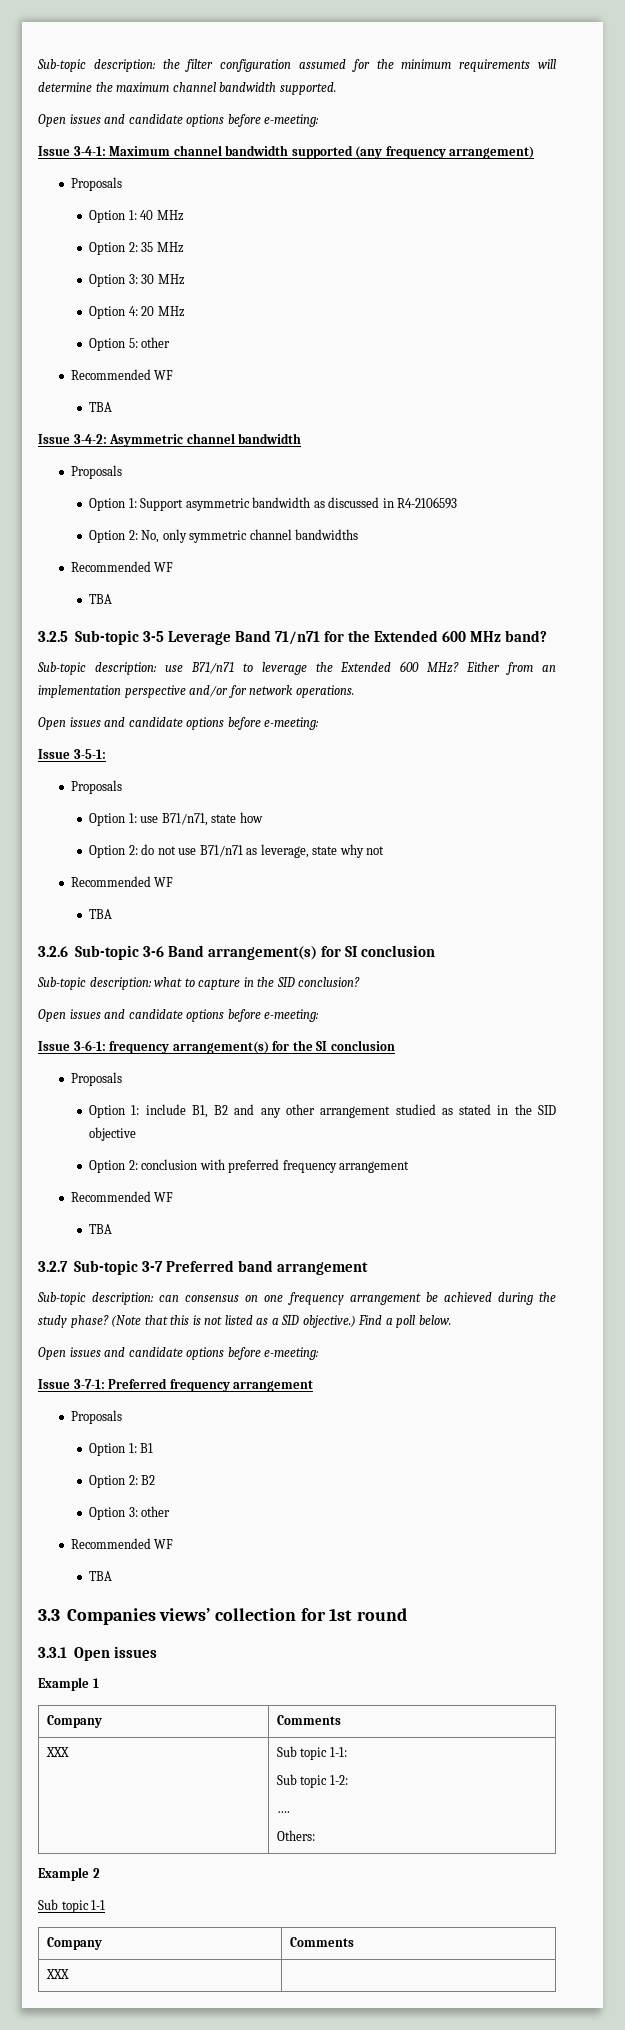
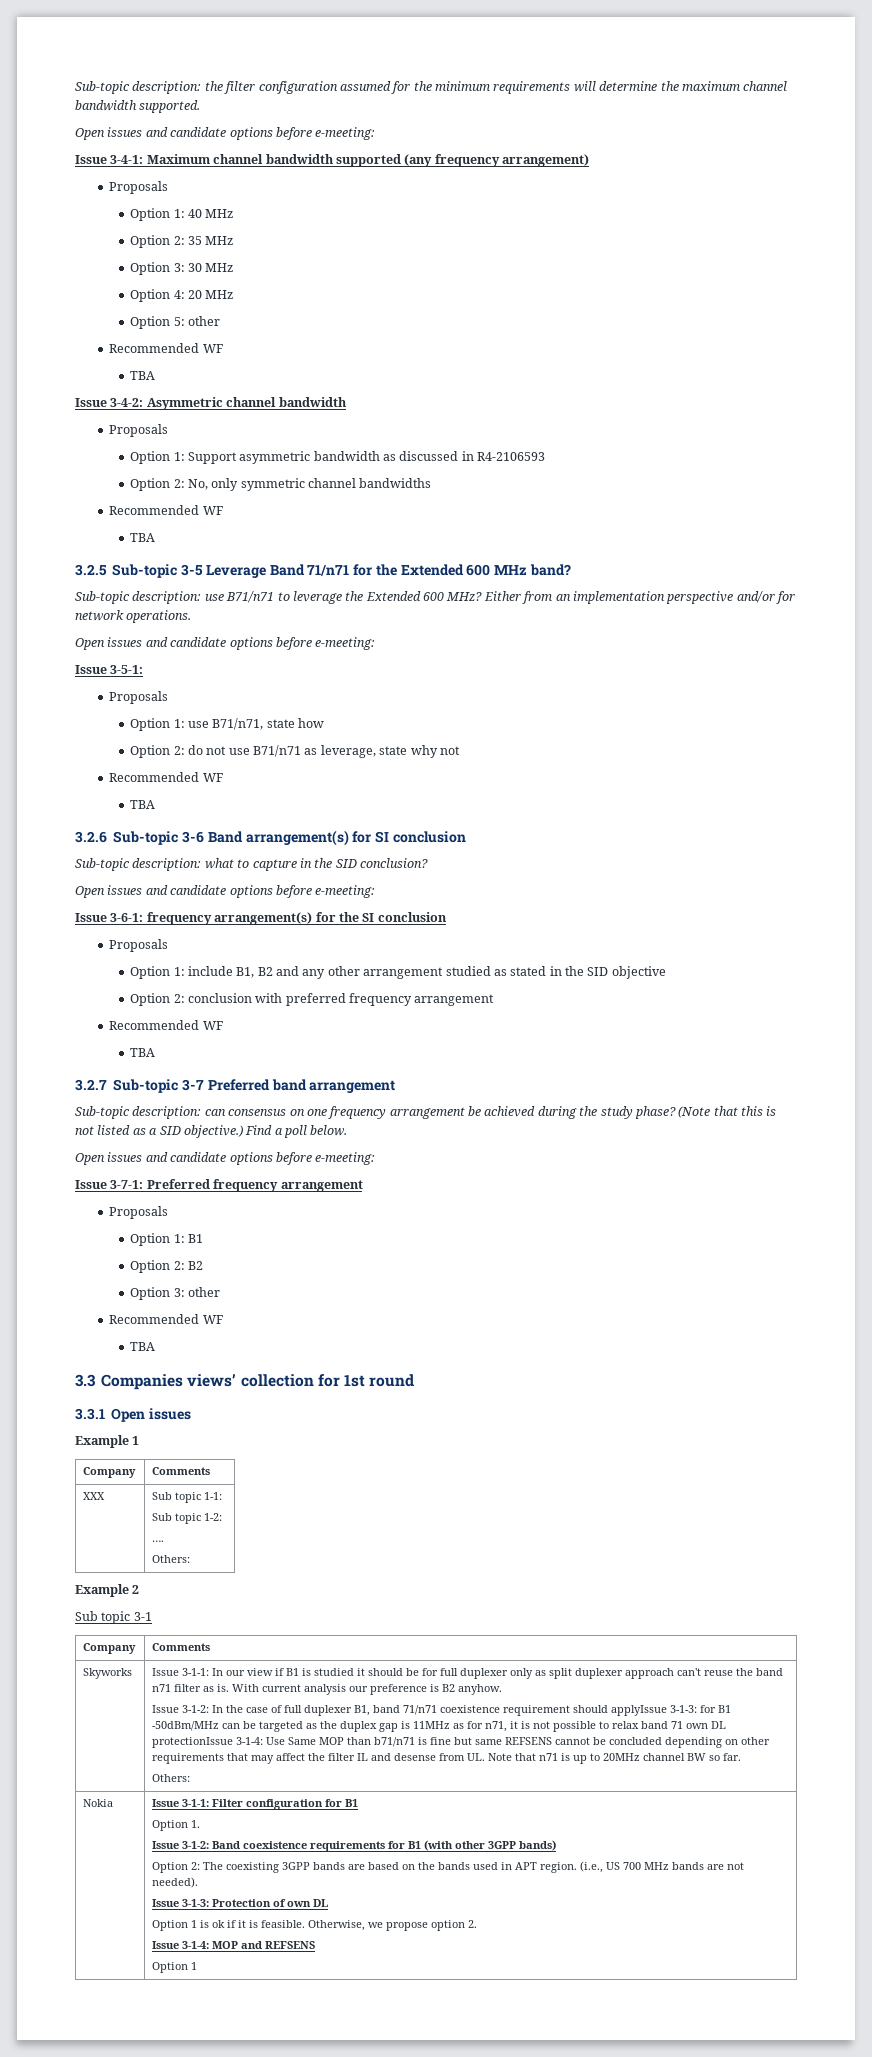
[91,1900,106,1910] [46,1937,102,1950] [289,1937,354,1947] [45,1969,69,1979] 1-1 // Company | Comments // XXX | -> [133,1612,152,1621] [83,1643,137,1654] [152,1643,211,1651] [83,1668,133,1679] [152,1668,784,1679] [152,1684,503,1695] [152,1705,732,1716] [152,1721,727,1732] [152,1737,771,1748] [152,1753,742,1764] [152,1774,191,1782] [83,1799,114,1807] [152,1799,359,1810] [152,1820,201,1831] [152,1840,557,1852] [152,1861,745,1873] [152,1877,199,1888] [152,1899,329,1907] [152,1920,478,1931] [152,1941,316,1949] [152,1962,198,1973] 3-1 // Company | Comments // Skyworks | Issue 3-1-1: In our view if B1 is studied it should be for full duplexer only as split duplexer approach can't reuse the band n71 filter as is. With current analysis our preference is B2 anyhow. // Issue 3-1-2: In the case of full duplexer B1, band 71/n71 coexistence requirement should applyIssue 3-1-3: for B1 -50dBm/MHz can be targeted as the duplex gap is 11MHz as for n71, it is not possible to relax band 71 own DL protectionIssue 3-1-4: Use Same MOP than b71/n71 is fine but same REFSENS cannot be concluded depending on other requirements that may affect the filter IL and desense from UL. Note that n71 is up to 20MHz channel BW so far. // Others: // Nokia | Issue 3-1-1: Filter configuration for B1 // Option 1. // Issue 3-1-2: Band coexistence requirements for B1 (with other 3GPP bands) // Option 2: The coexisting 3GPP bands are based on the bands used in APT region. (i.e., US 700 MHz bands are not needed). // Issue 3-1-3: Protection of own DL // Option 1 is ok if it is feasible. Otherwise, we propose option 2. // Issue 3-1-4: MOP and REFSENS // Option 1

